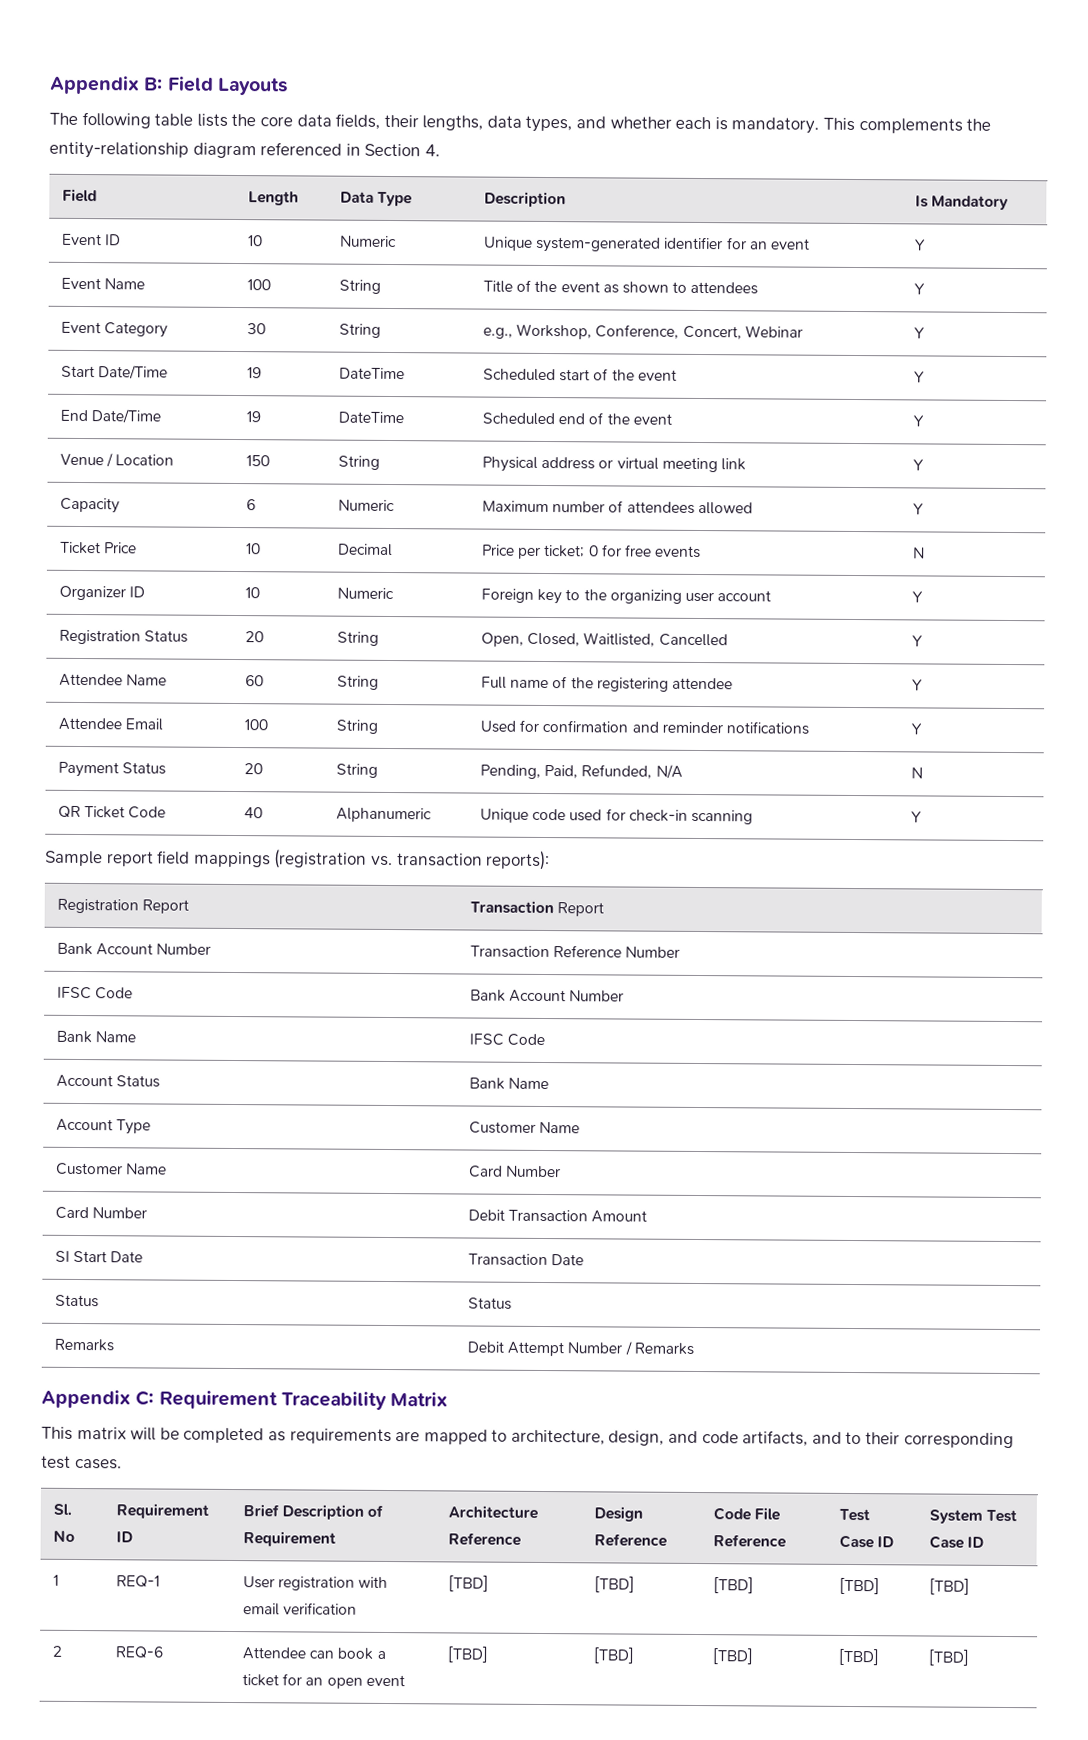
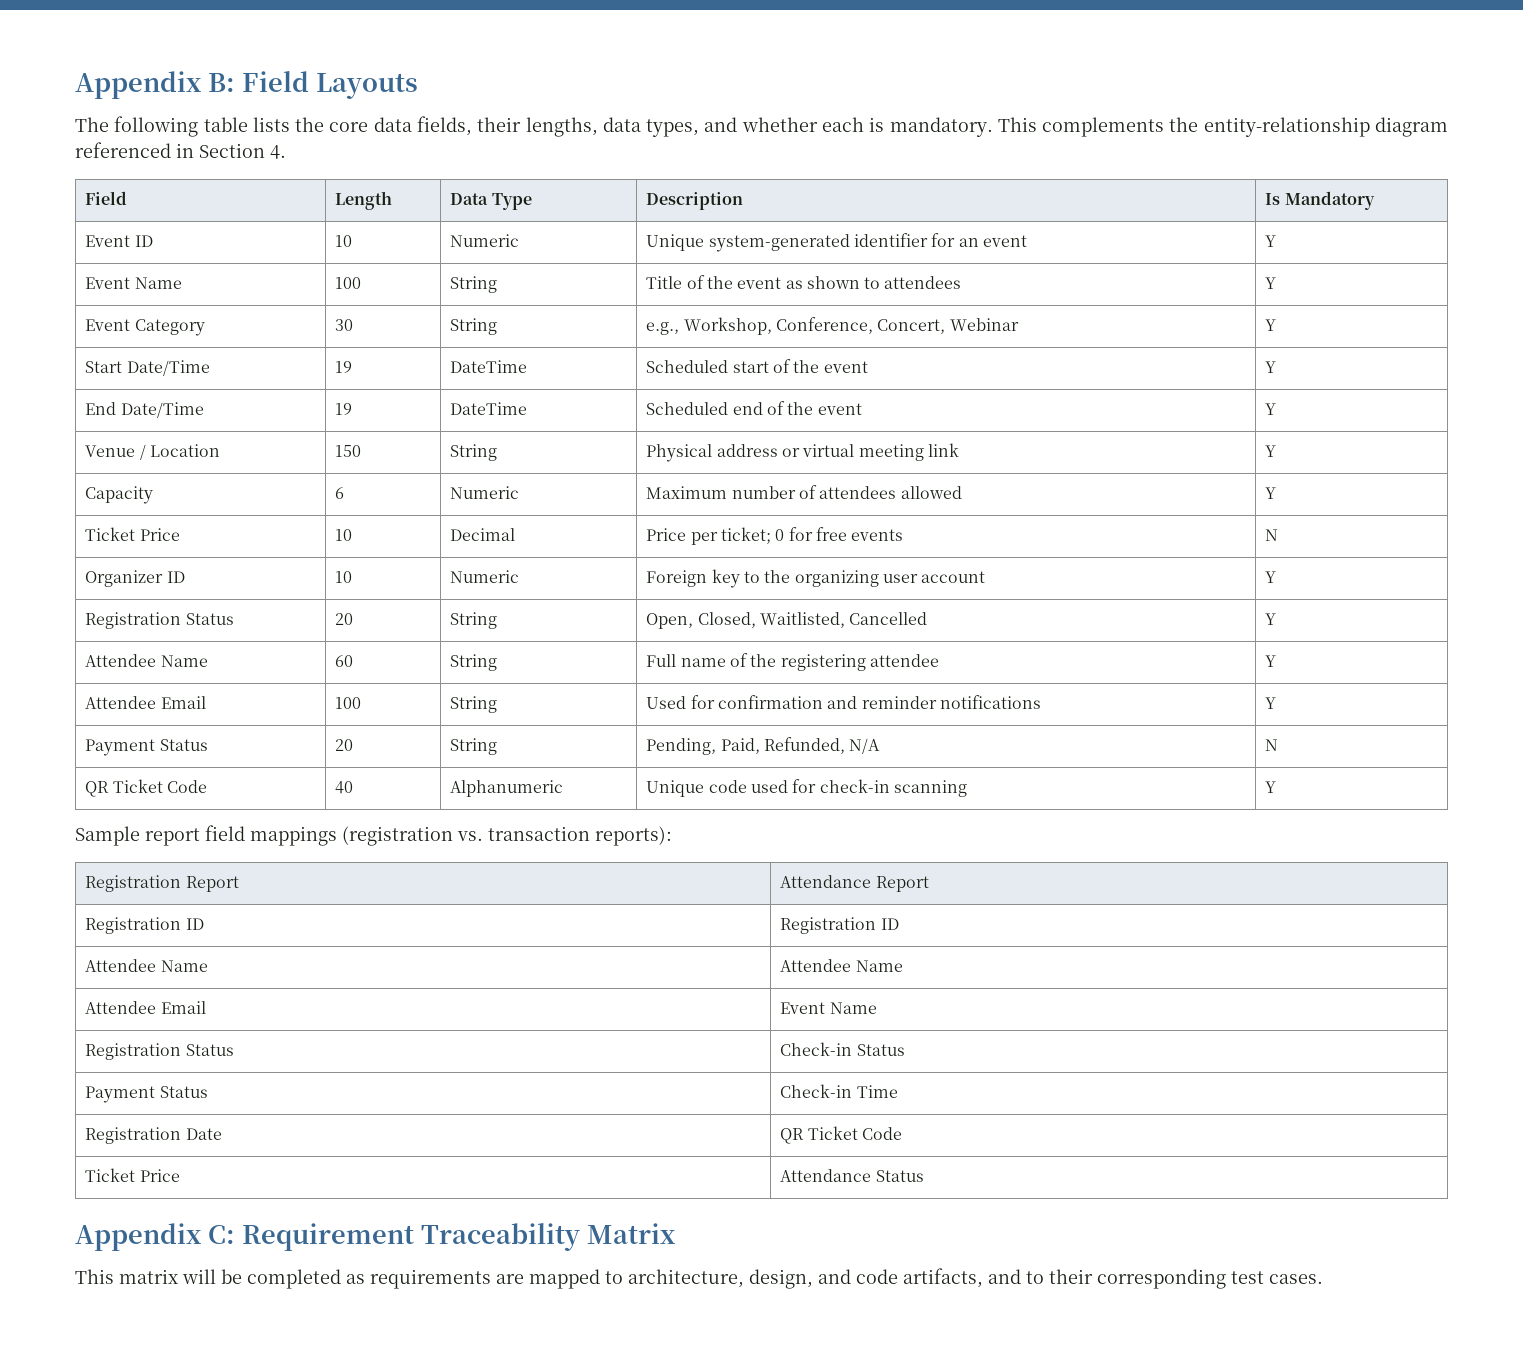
[469,900,554,915] Transaction -> [780,875,872,888] Attendance
[56,942,212,956] [469,945,681,959] [56,986,134,1000] [469,989,625,1003] [55,1030,137,1044] [468,1033,546,1047] [55,1074,161,1088] [468,1077,550,1090] [55,1118,152,1135] [468,1121,581,1134] [55,1162,168,1176] [468,1165,562,1178] [54,1206,148,1220] [467,1209,648,1223] [54,1250,144,1263] [467,1253,585,1267] [54,1294,99,1308] [467,1297,512,1310] [53,1338,114,1352] [466,1341,694,1357] Bank Account Number | Transaction Reference Number // IFSC Code | Bank Account Number // Bank Name | IFSC Code // Account Status | Bank Name // Account Type | Customer Name // Customer Name | Card Number // Card Number | Debit Transaction Amount // SI Start Date | Transaction Date // Status | Status // Remarks | Debit Attempt Number / Remarks -> [85,917,204,934] [780,917,899,934] [85,959,208,972] [780,959,903,972] [85,1001,206,1014] [780,1002,877,1014] [85,1043,234,1060] [780,1042,905,1056] [85,1086,208,1103] [780,1084,898,1098] [85,1127,222,1144] [780,1126,902,1144] [85,1168,180,1182] [780,1169,924,1182] Registration ID | Registration ID // Attendee Name | Attendee Name // Attendee Email | Event Name // Registration Status | Check-in Status // Payment Status | Check-in Time // Registration Date | QR Ticket Code // Ticket Price | Attendance Status
[52,1503,72,1515] [52,1530,75,1542] [115,1503,209,1519] [115,1531,133,1543] [242,1504,384,1520] [242,1531,336,1547] [447,1505,538,1519] [447,1532,521,1546] [593,1506,643,1522] [593,1533,667,1547] [712,1507,781,1521] [712,1534,786,1548] [838,1508,870,1522] [838,1534,895,1549] [928,1509,1018,1524] [928,1535,985,1549] [52,1574,59,1586] [115,1575,160,1588] [242,1576,389,1591] [242,1602,358,1616] [447,1575,489,1592] [593,1576,635,1593] [712,1577,754,1594] [838,1577,880,1595] [928,1578,970,1595] [51,1645,62,1657] [114,1646,163,1659] [241,1647,386,1660] [241,1673,405,1689] [446,1646,488,1663] [592,1647,634,1664] [711,1648,753,1665] [837,1648,879,1666] [927,1649,969,1666] // Sl. No | Requirement ID | Brief Description of Requirement | Architecture Reference | Design Reference | Code File Reference | Test Case ID | System Test Case ID // 1 | REQ-1 | User registration with email verification | [TBD] | [TBD] | [TBD] | [TBD] | [TBD] // 2 | REQ-6 | Attendee can book a ticket for an open event | [TBD] | [TBD] | [TBD] | [TBD] | [TBD] -> (1323, 1279) none

